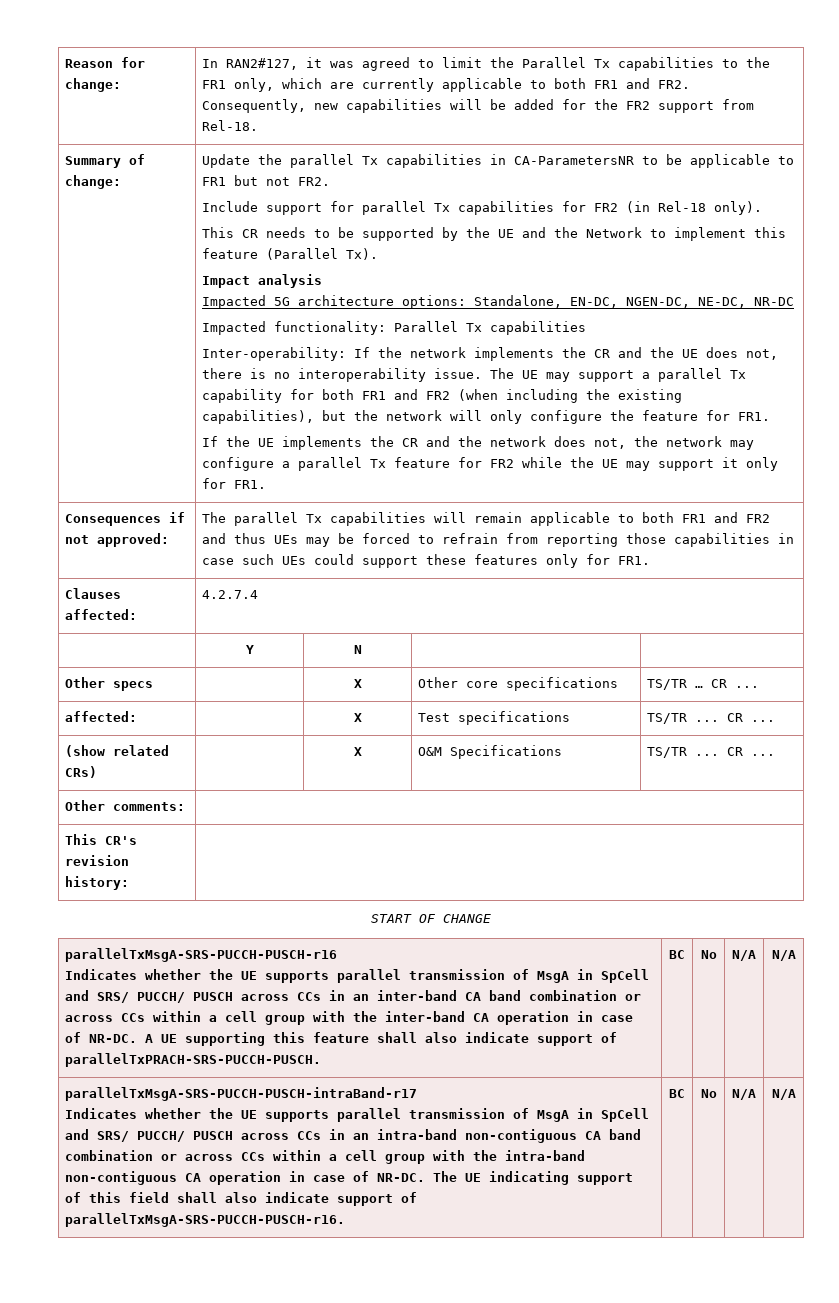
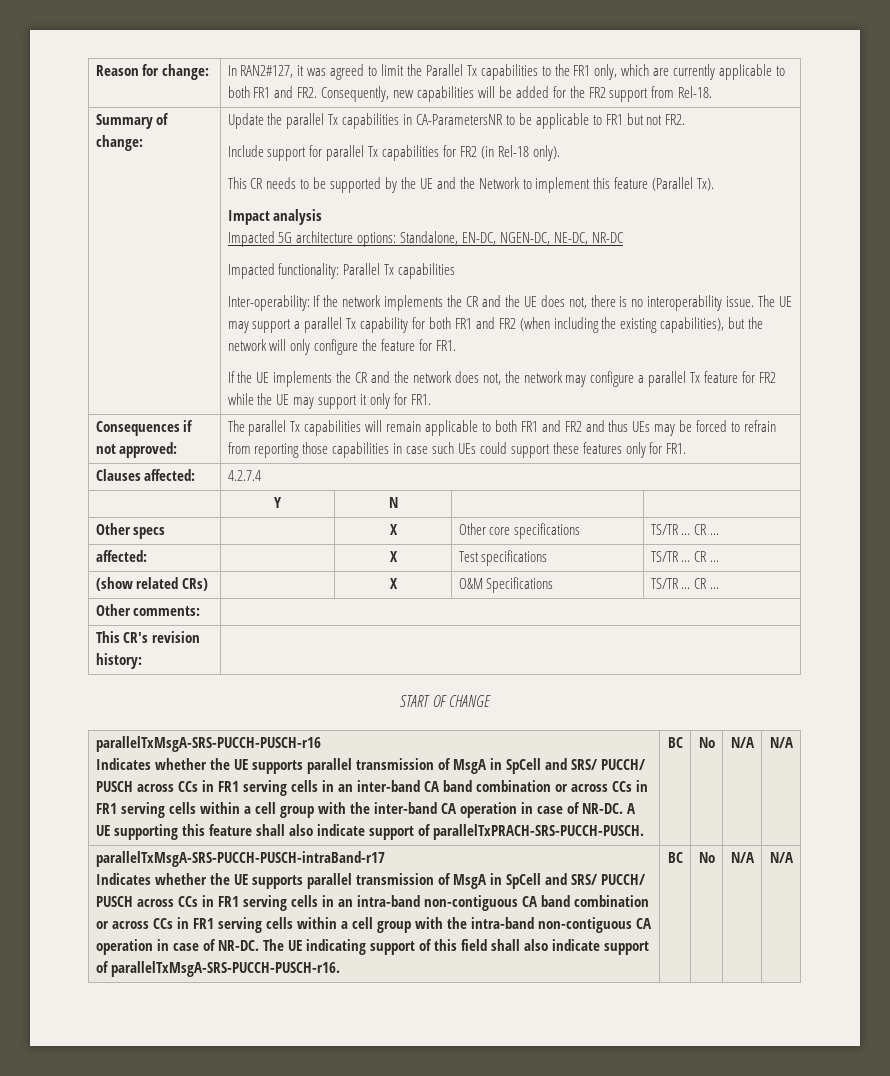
(346, 995) none -> [217,780,334,796] FR1 serving cells in
(146, 1017) none -> [635,780,648,792] [95,802,196,818] in FR1 serving cells
(346, 1134) none -> [217,895,334,911] FR1 serving cells in
(266, 1156) none -> [176,917,293,933] in FR1 serving cells

